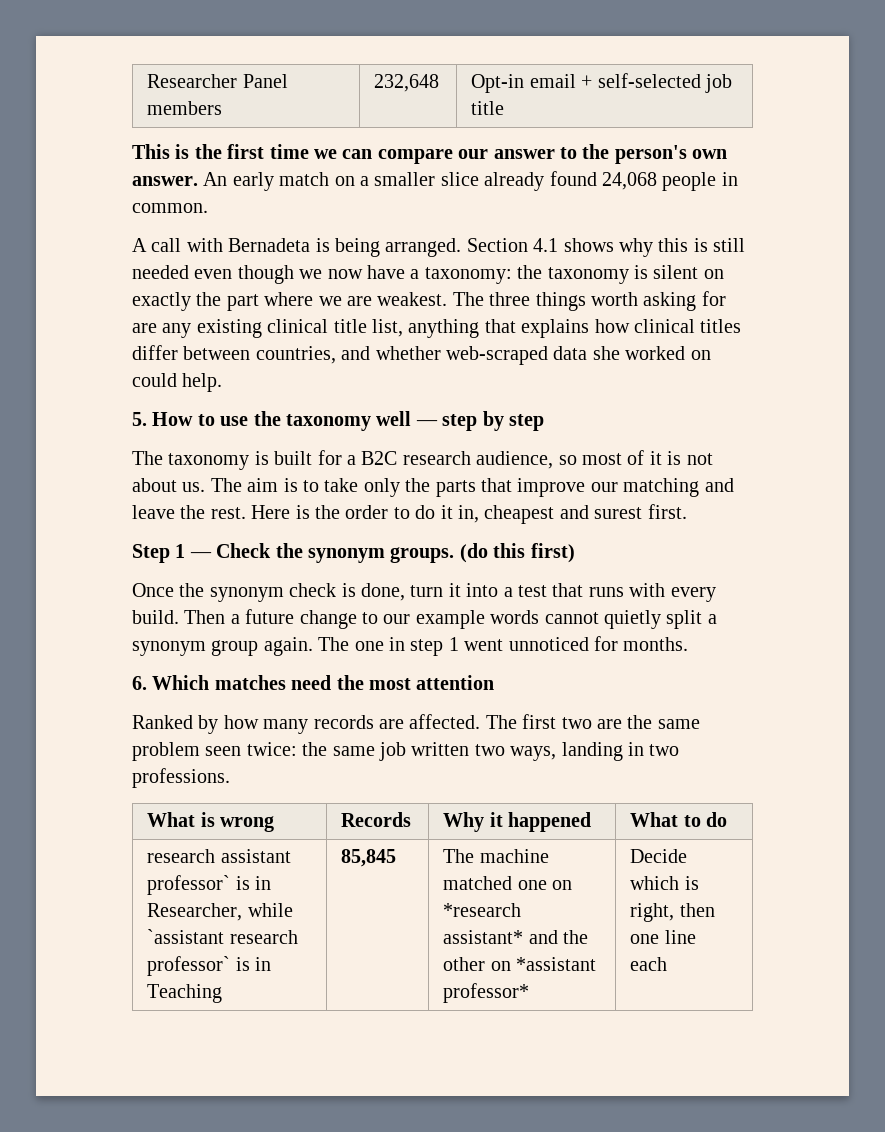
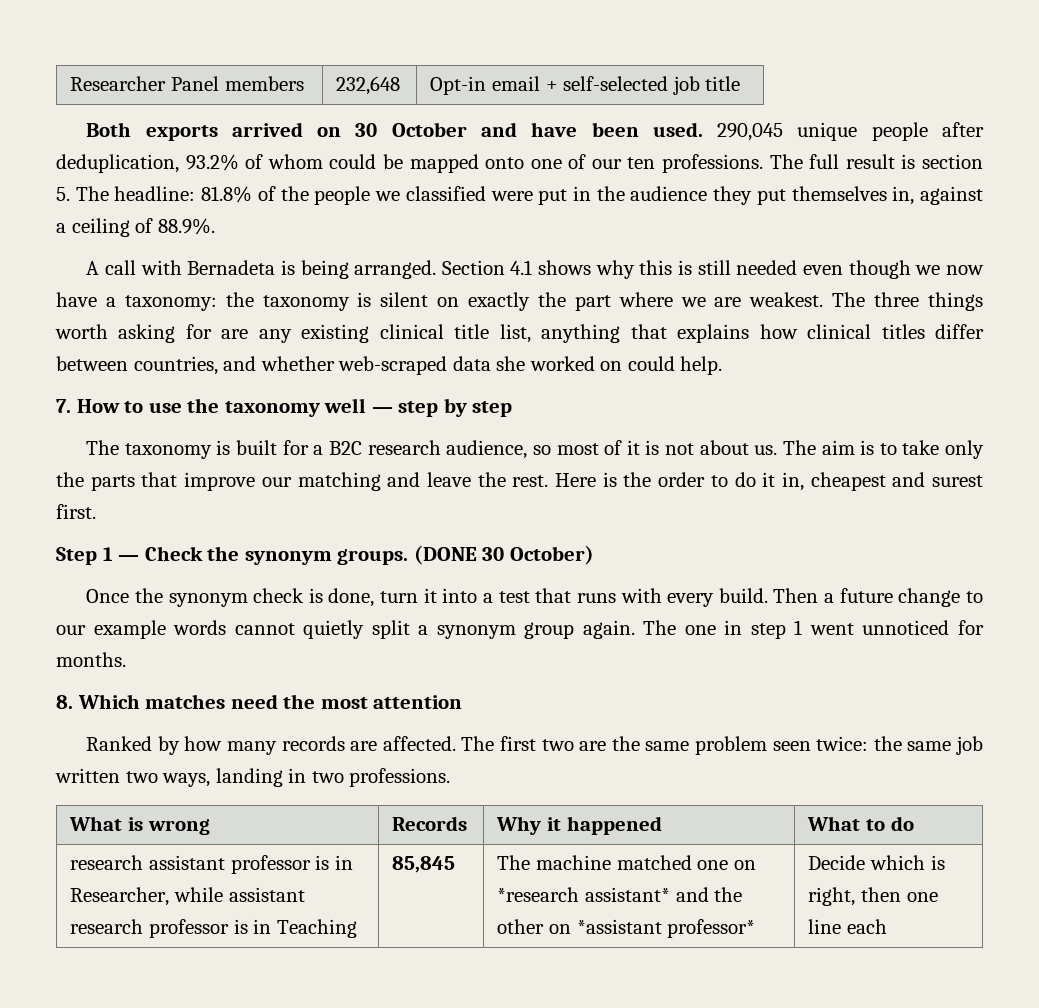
[132,144,728,164] [132,171,738,191] [132,203,208,213] This is the first time we can compare our answer to the person's own answer. An early match on a smaller slice already found 24,068 people in common. -> [86,122,984,141] [56,154,984,173] [56,186,983,205] [56,218,215,237] Both exports arrived on 30 October and have been used. 290,045 unique people after deduplication, 93.2% of whom could be mapped onto one of our ten professions. The full result is section 5. The headline: 81.8% of the people we classified were put in the audience they put themselves in, against a ceiling of 88.9%.
[132,412,147,426] 5. -> [56,399,71,413] 7.
[459,543,575,563] (do this first) -> [413,545,594,565] (DONE 30 October)
[132,676,147,690] 6. -> [56,695,73,709] 8.
[147,875,231,895] professor` -> [230,855,311,874] professor
[147,929,298,944] [147,956,231,976] `assistant research professor` -> [228,887,305,902] [70,919,229,938] assistant research professor

